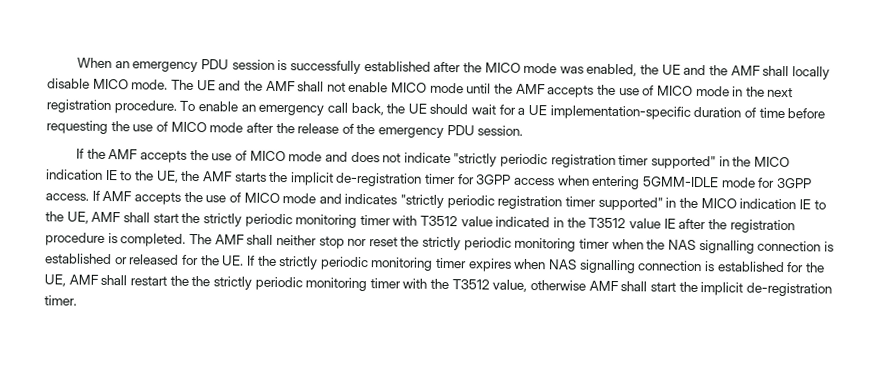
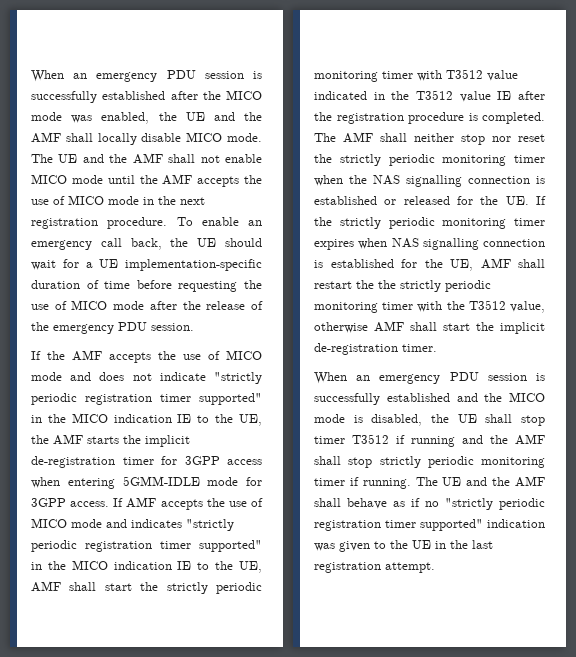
(77, 300) none -> [314,372,545,384] [314,392,545,405] [314,414,545,426] [314,434,545,447] [314,456,545,468] [314,476,545,489] [314,498,545,510] [314,519,545,531] [314,540,493,552] [314,562,435,573] // When an emergency PDU session is successfully established and the MICO mode is disabled, the UE shall stop timer T3512 if running and the AMF shall stop strictly periodic monitoring timer if running. The UE and the AMF shall behave as if no "strictly periodic registration timer supported" indication was given to the UE in the last registration attempt.

